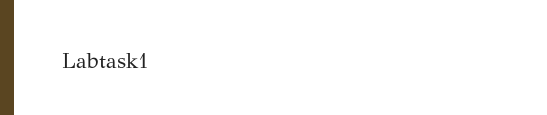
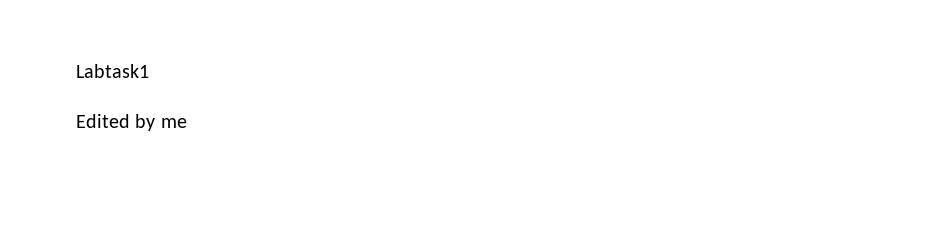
(148, 60) none -> [76,114,187,131] // Edited by me

